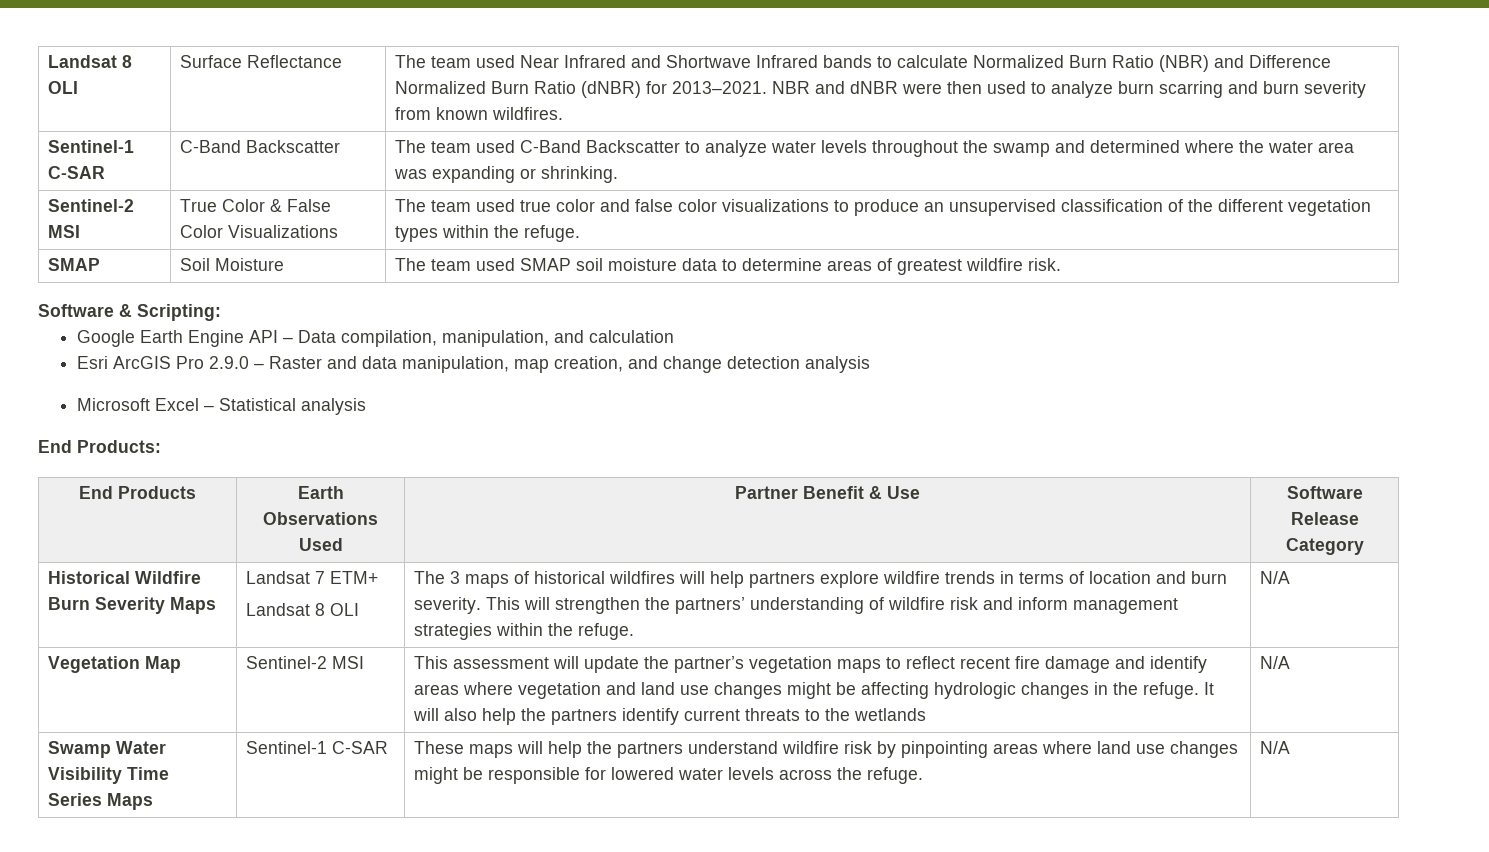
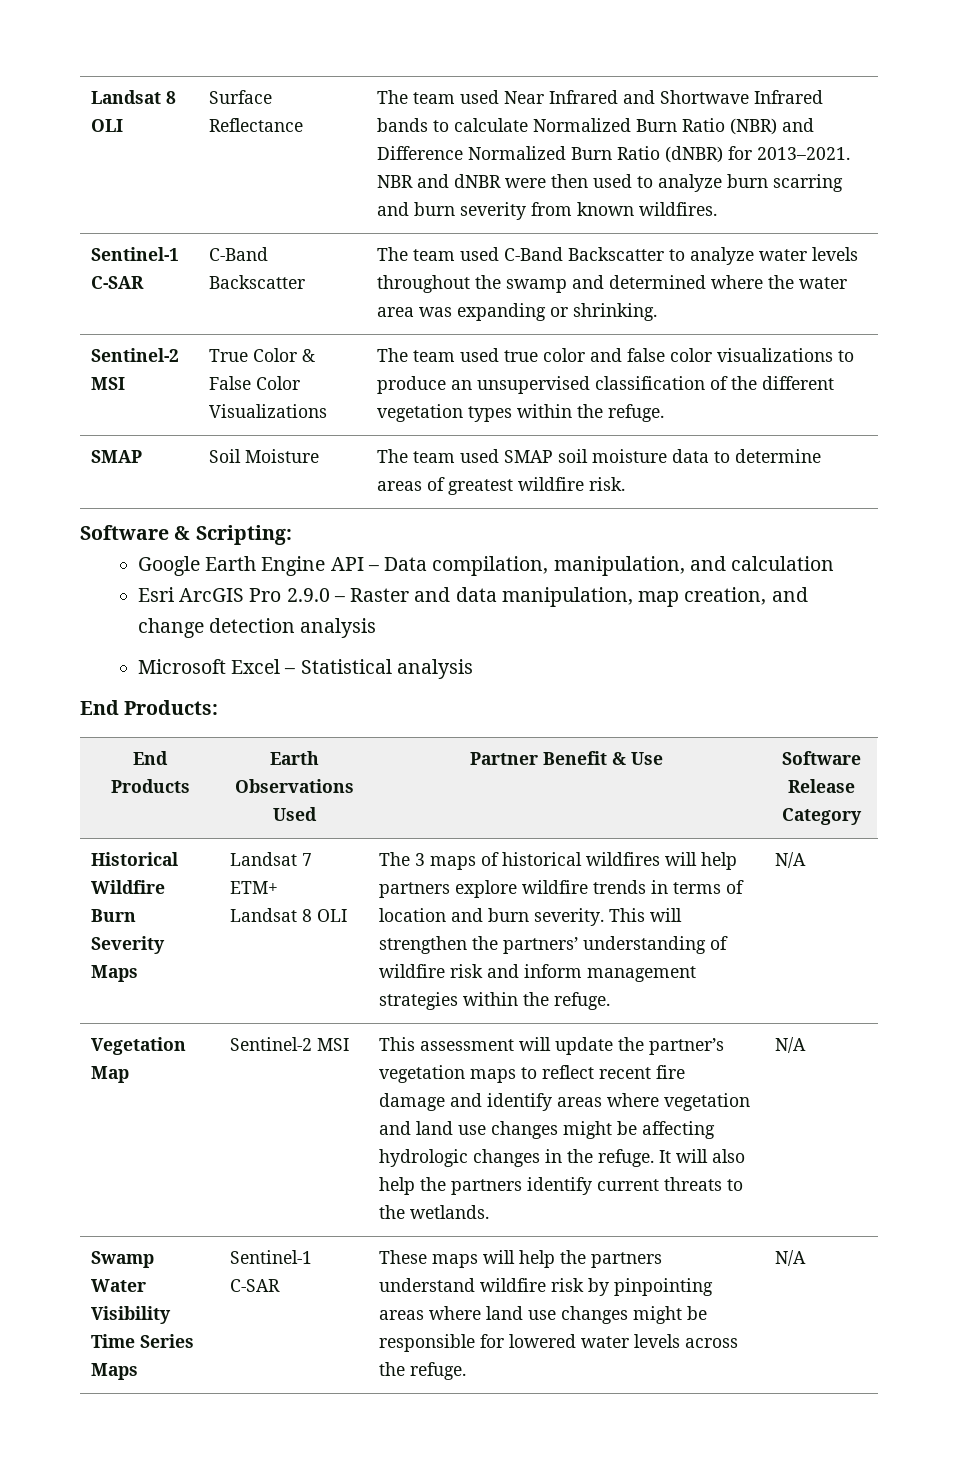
[854,708,927,721] wetlands -> [410,1205,490,1219] wetlands.

